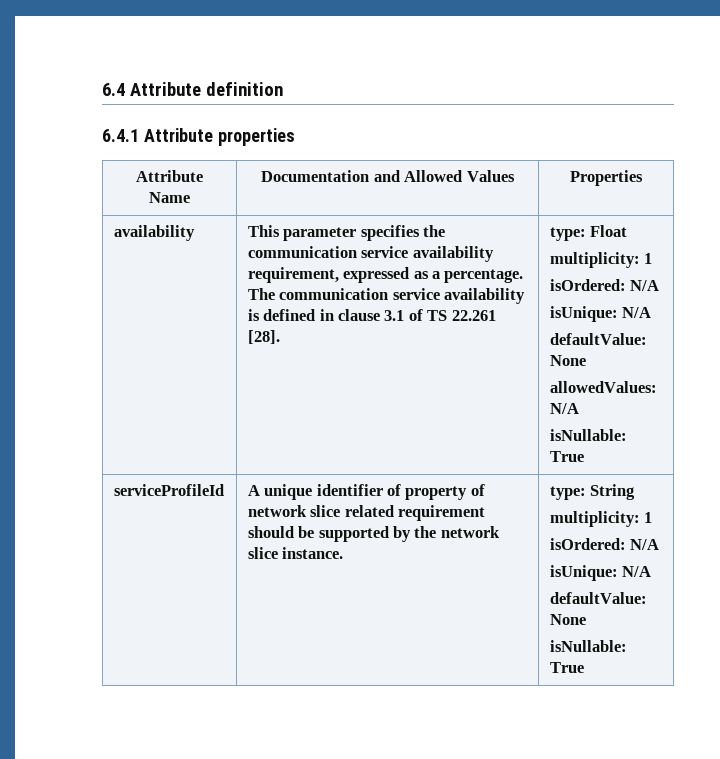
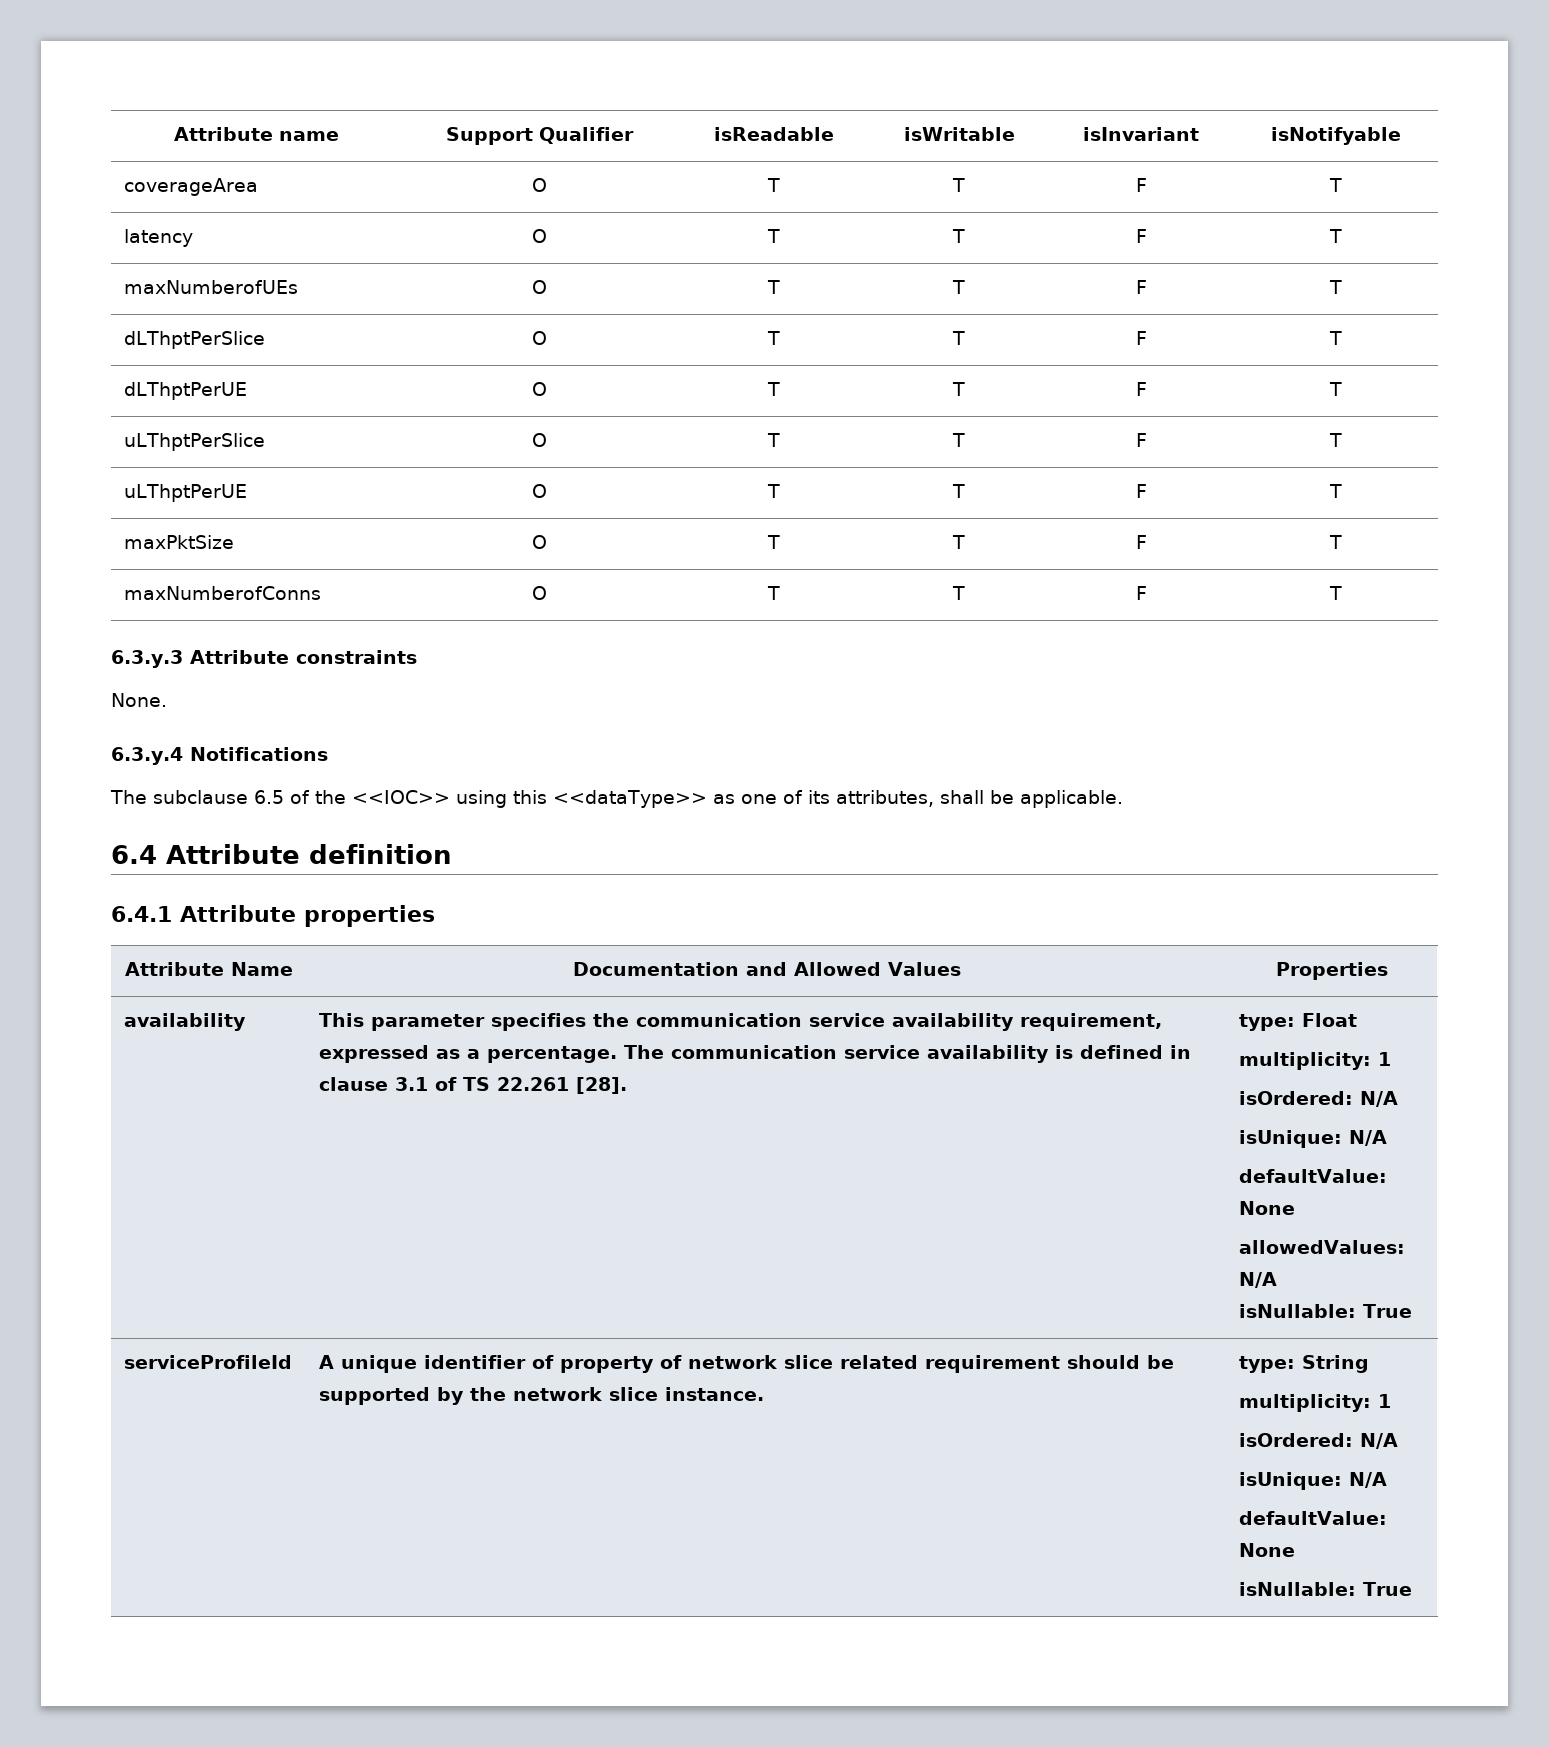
(102, 89) none -> [173,127,339,141] [446,127,634,145] [714,127,834,141] [903,127,1015,141] [1083,127,1199,141] [1270,127,1401,145] [124,178,259,196] [532,178,547,192] [767,178,780,192] [952,178,965,192] [1135,178,1147,192] [1328,178,1342,192] [124,229,194,247] [532,229,547,243] [767,229,780,243] [952,229,965,243] [1135,229,1147,243] [1328,229,1342,243] [124,280,299,294] [532,280,547,294] [767,280,780,294] [952,280,965,294] [1135,280,1147,294] [1328,280,1342,294] [124,331,266,349] [532,331,547,345] [767,331,780,345] [952,331,965,345] [1135,331,1147,345] [1328,331,1342,345] [124,382,248,400] [532,382,547,396] [767,382,780,396] [952,382,965,396] [1135,382,1147,396] [1328,382,1342,396] [124,433,266,451] [532,433,547,447] [767,433,780,447] [952,433,965,447] [1135,433,1147,447] [1328,433,1342,447] [124,484,248,502] [532,484,547,498] [767,484,780,498] [952,484,965,498] [1135,484,1147,498] [1328,484,1342,498] [124,535,235,549] [532,535,547,549] [767,535,780,549] [952,535,965,549] [1135,535,1147,549] [1328,535,1342,549] [124,586,322,600] [532,586,547,600] [767,586,780,600] [952,586,965,600] [1135,586,1147,600] [1328,586,1342,600] [111,650,417,668] [111,693,167,707] [111,747,328,765] [110,790,1123,808] Attribute name | Support Qualifier | isReadable | isWritable | isInvariant | isNotifyable // coverageArea | O | T | T | F | T // latency | O | T | T | F | T // maxNumberofUEs | O | T | T | F | T // dLThptPerSlice | O | T | T | F | T // dLThptPerUE | O | T | T | F | T // uLThptPerSlice | O | T | T | F | T // uLThptPerUE | O | T | T | F | T // maxPktSize | O | T | T | F | T // maxNumberofConns | O | T | T | F | T // 6.3.y.3 Attribute constraints // None. // 6.3.y.4 Notifications // The subclause 6.5 of the <<IOC>> using this <<dataType>> as one of its attributes, shall be applicable. //

